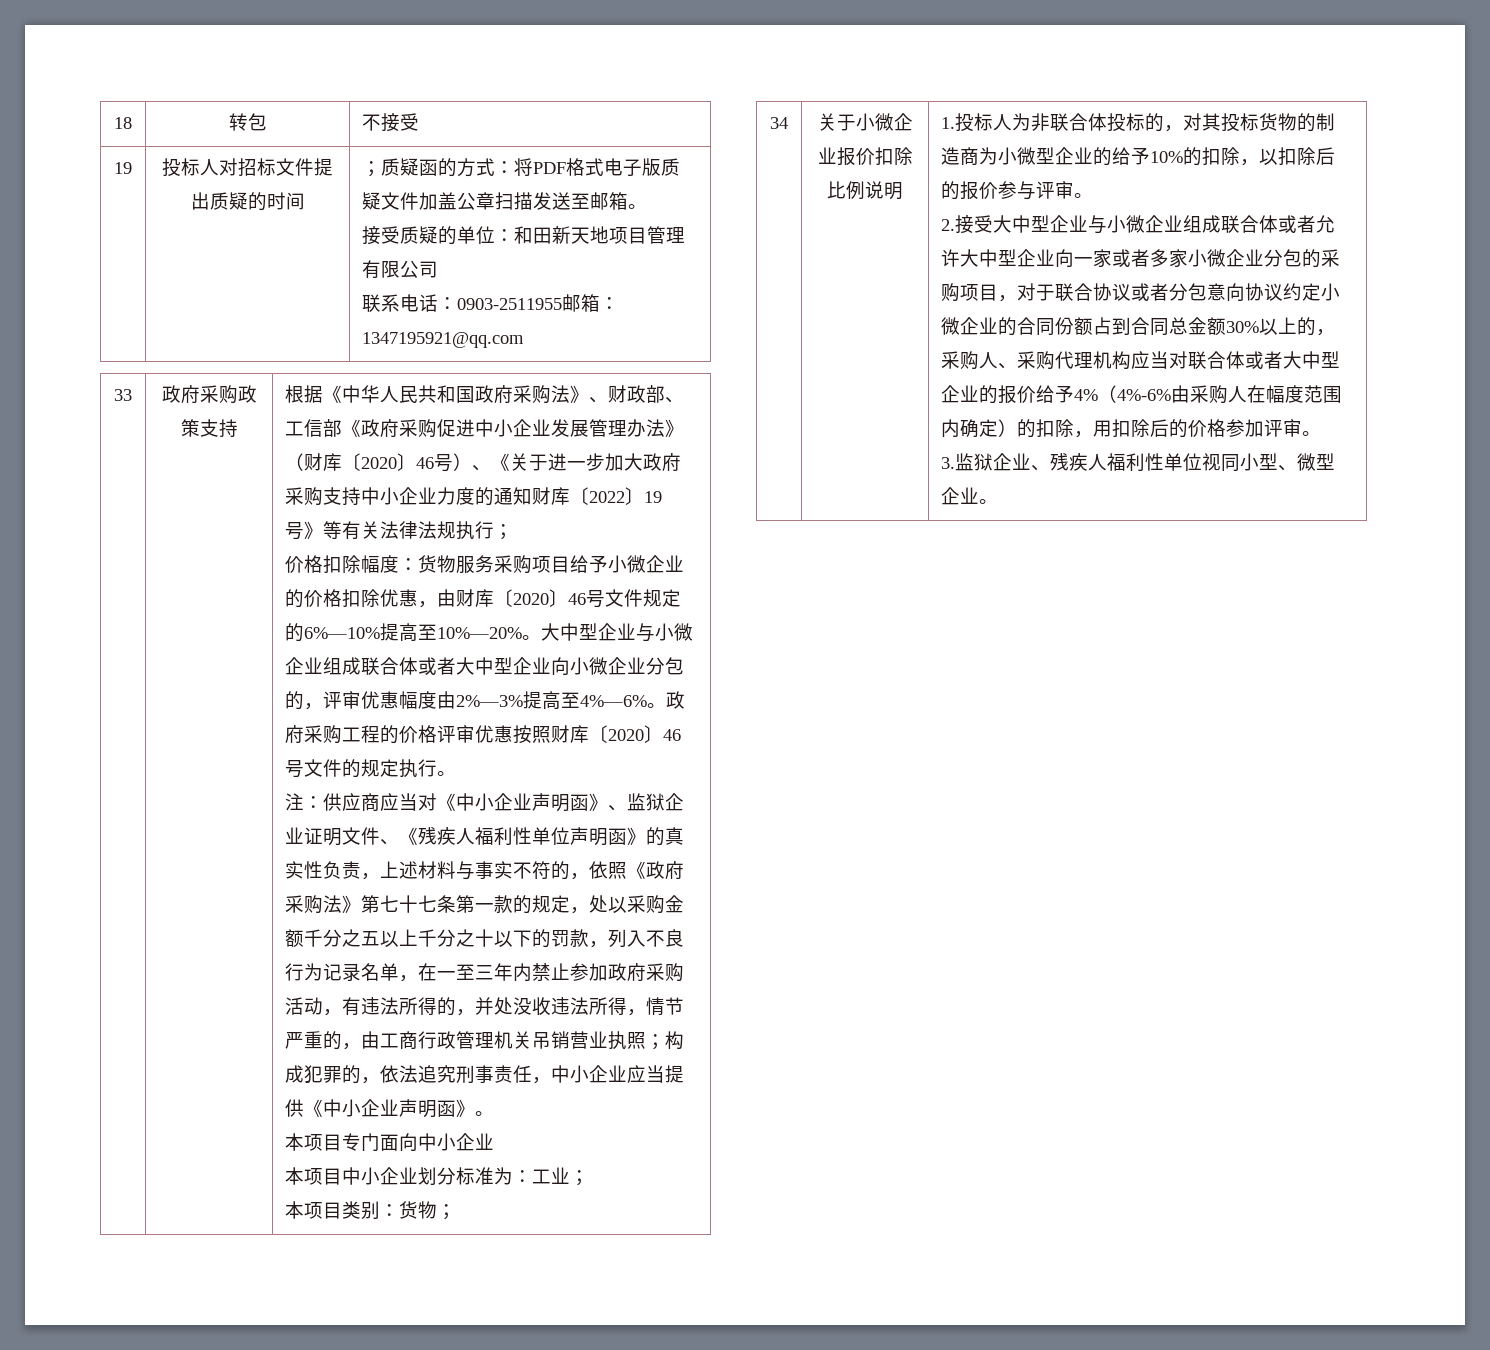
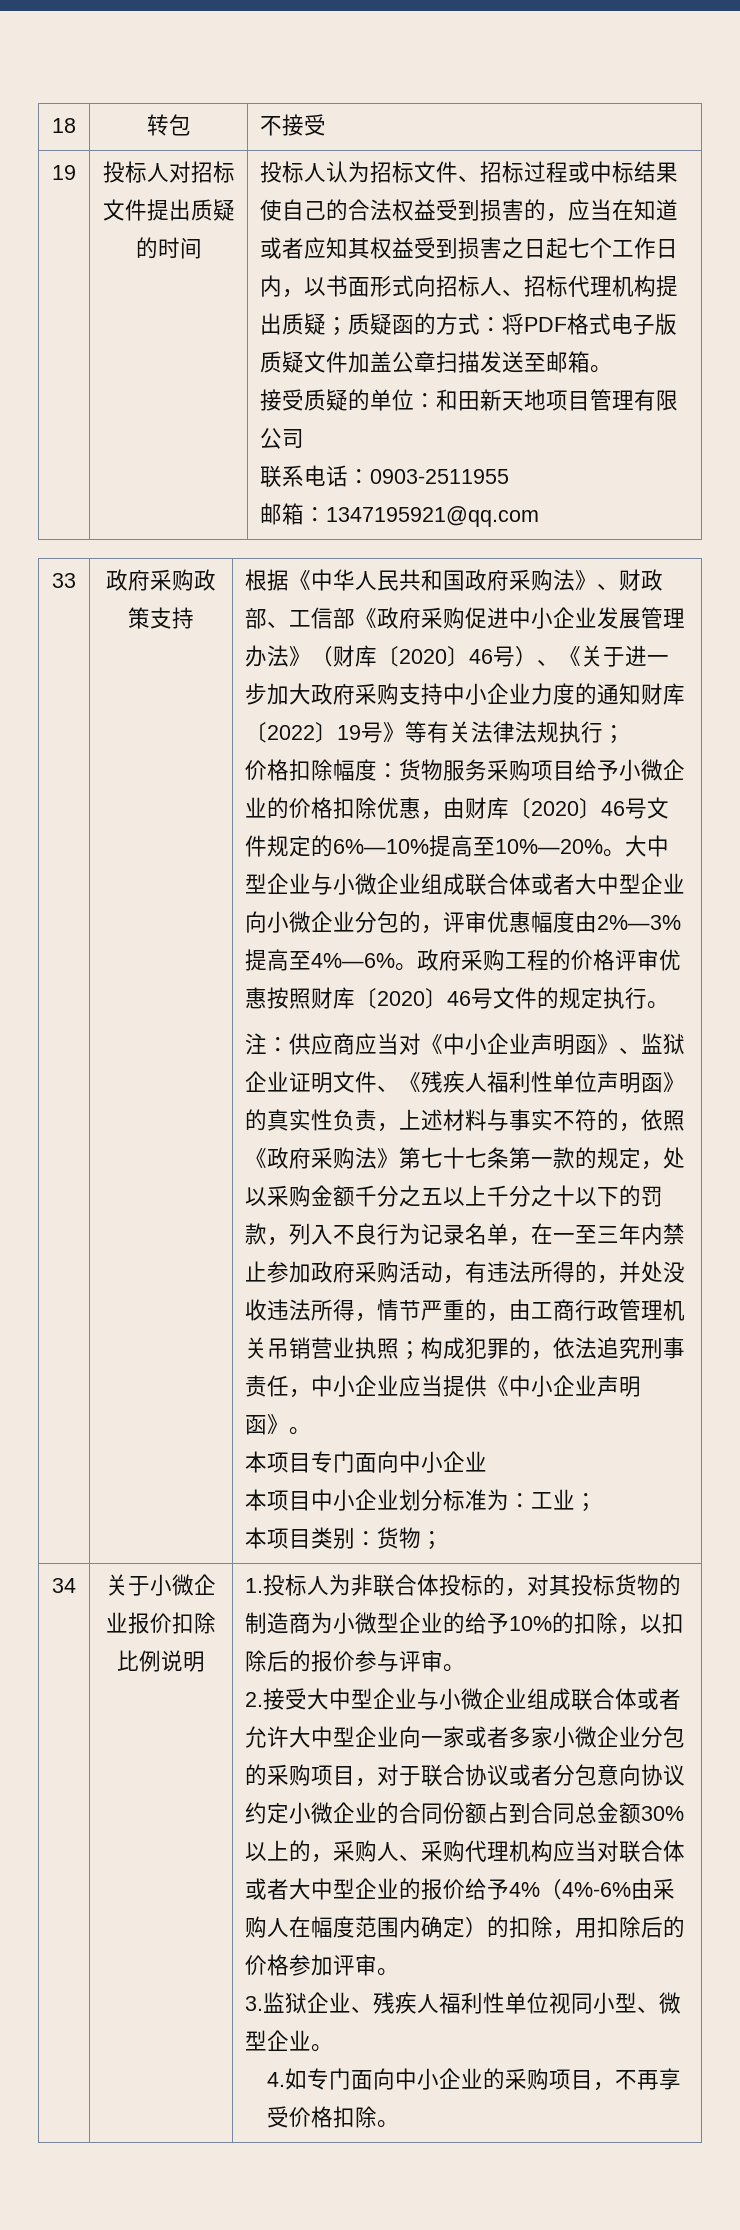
(305, 201) none -> [260,161,679,183] [260,199,679,222] [260,237,679,259] [260,275,679,298] [260,313,327,335] 投标人认为招标文件、招标过程或中标结果使自己的合法权益受到损害的，应当在知道或者应知其权益受到损害之日起七个工作日内，以书面形式向招标人、招标代理机构提出质疑
(563, 304) none -> (510, 476) //
(999, 501) none -> [267,2068,682,2091] [267,2106,400,2128] // 4.如专门面向中小企业的采购项目，不再享受价格扣除。

